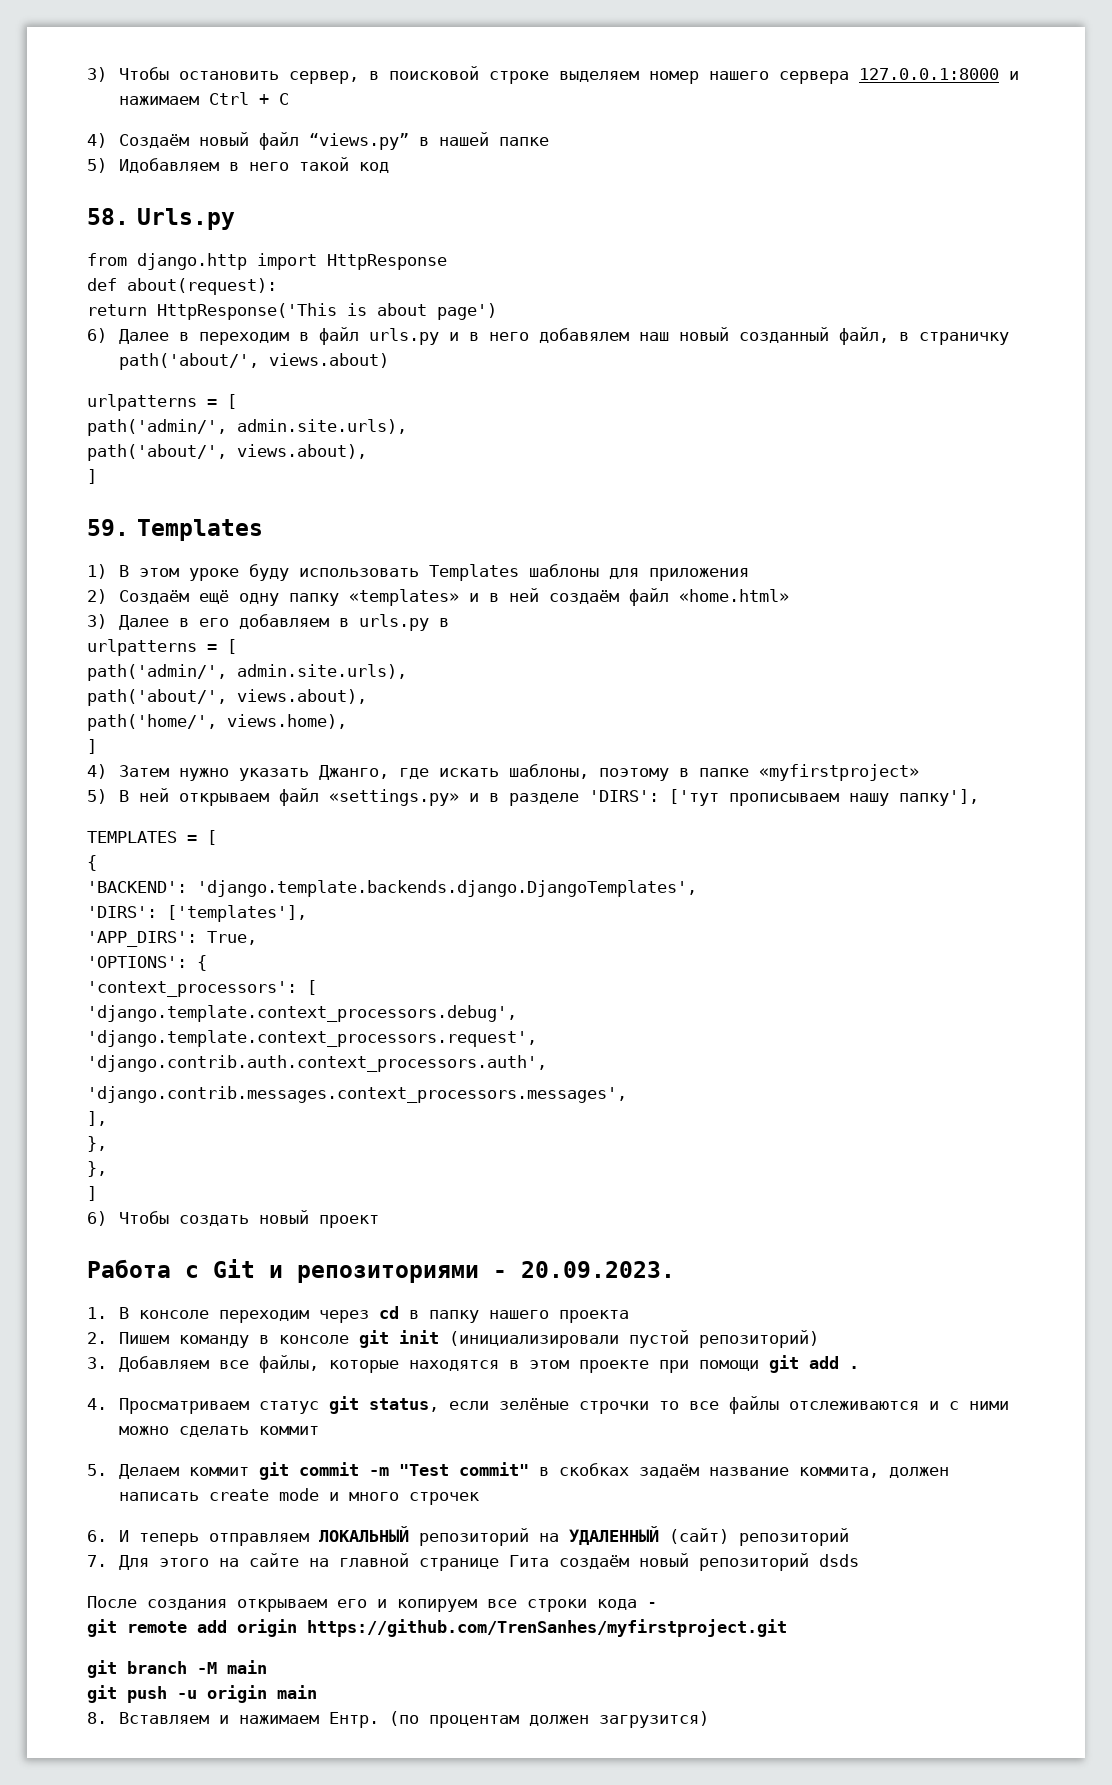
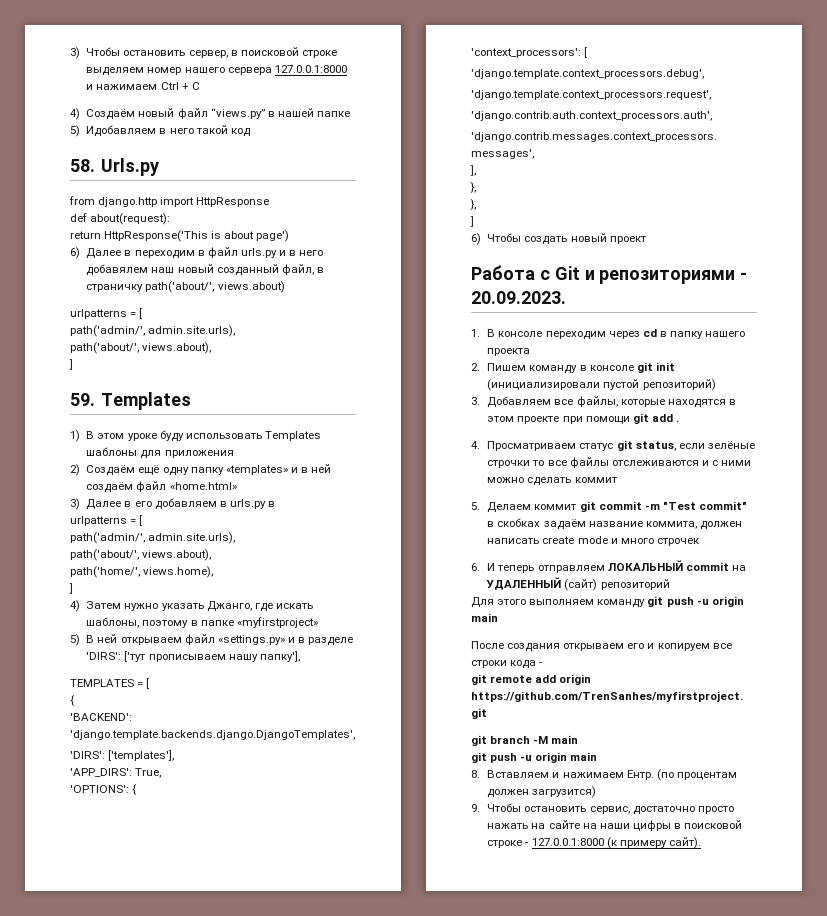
[418,1528,529,1546] репозиторий -> [685,562,729,571] commit
[87,1555,107,1567] 7. -> (670, 584) none
[218,1553,859,1571] на сайте на главной странице Гита создаём новый репозиторий dsds -> [529,596,744,608] [471,613,498,622] выполняем команду git push -u origin main
(709, 1719) none -> [471,803,734,815] [487,820,743,831] [487,837,701,849] // 9. Чтобы остановить сервис, достаточно просто нажать на сайте на наши цифры в поисковой строке - 127.0.0.1:8000 (к примеру сайт).

